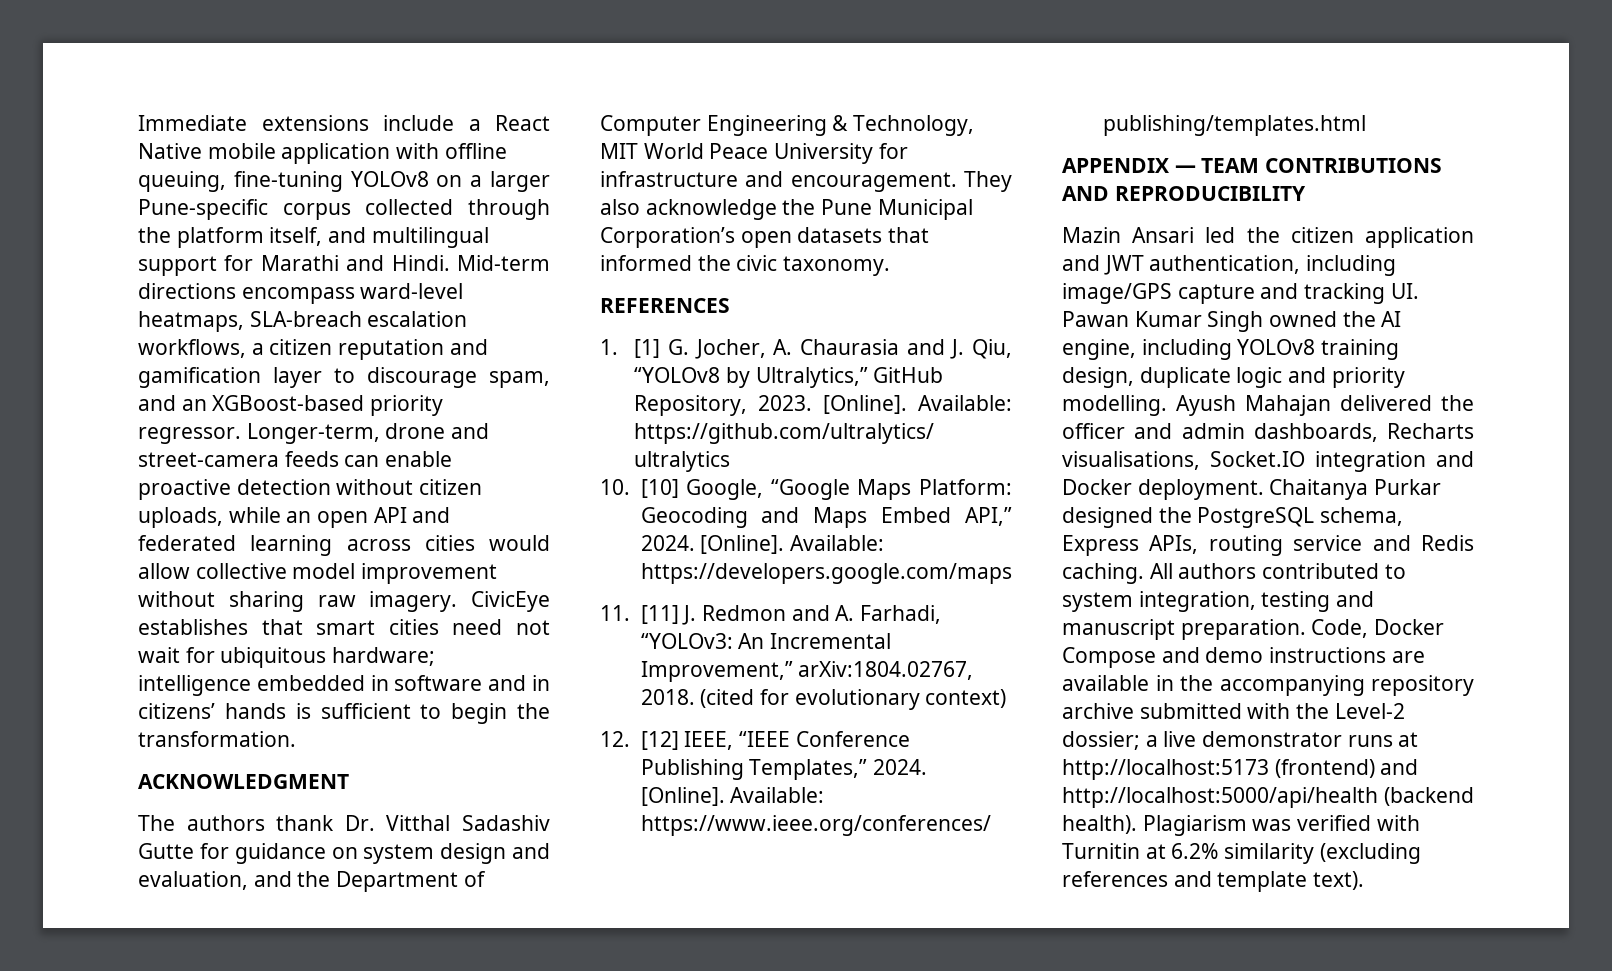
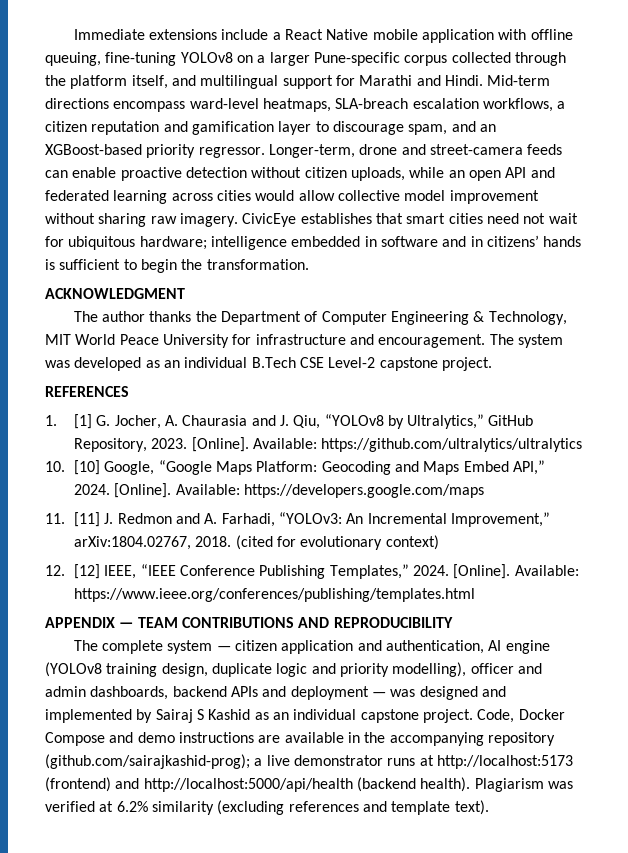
[186,815,550,831] [138,843,550,864] [138,871,292,890] authors thank Dr. Vitthal Sadashiv Gutte for guidance on system design and evaluation, and -> [102,311,192,322] author thanks
[964,171,1012,192] [600,199,973,220] [600,227,930,248] [600,255,891,276] They also acknowledge the Pune Municipal Corporation’s open datasets that informed the civic taxonomy. -> [489,334,563,348] [45,357,492,371] The system was developed as an individual B.Tech CSE Level-2 capstone project.
[1062,227,1474,248] [1062,255,1397,276] [1062,283,1419,304] [1062,311,1402,332] [1062,339,1316,360] Mazin Ansari led the citizen application and JWT authentication, including image/GPS capture and tracking UI. Pawan Kumar Singh owned the AI engine, including YOLOv8 -> [73,640,550,654] [45,662,102,677] The complete system — citizen application and authentication, AI engine (YOLOv8
[1062,395,1474,416] [1062,423,1474,442] [1062,451,1474,472] [1062,479,1442,500] [1062,507,1404,528] [1062,535,1474,556] [1062,563,1406,584] [1062,591,1375,612] [1062,619,1306,640] modelling. Ayush Mahajan delivered the officer and admin dashboards, Recharts visualisations, Socket.IO integration and Docker deployment. Chaitanya Purkar designed the PostgreSQL schema, Express APIs, routing service and Redis caching. All authors contributed to system integration, testing and manuscript preparation. -> [392,662,542,677] [45,686,506,700] [45,709,473,723] modelling), officer and admin dashboards, backend APIs and deployment — was designed and implemented by Sairaj S Kashid as an individual capstone project.
[1062,703,1405,719] [1062,731,1140,750] archive submitted with the Level-2 dossier; -> [45,754,250,769] (github.com/sairajkashid-prog);
[1376,815,1420,831] [1062,843,1140,859] with Turnitin -> (95, 806) none

